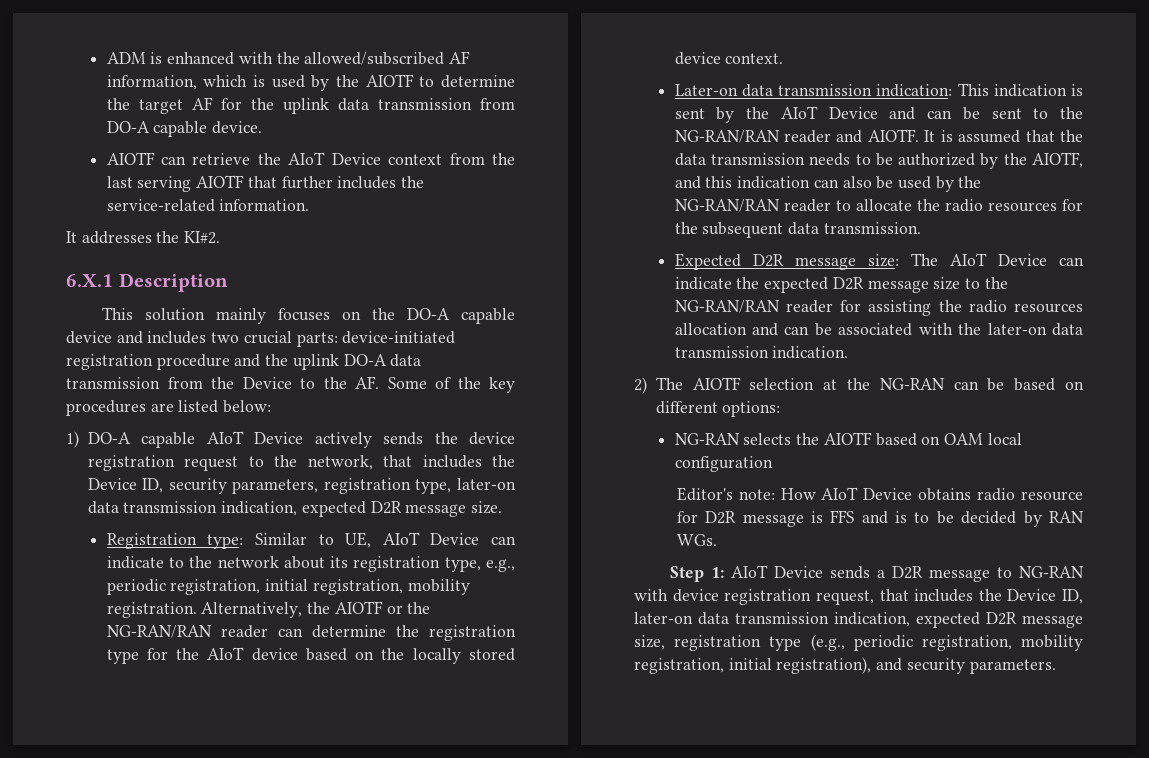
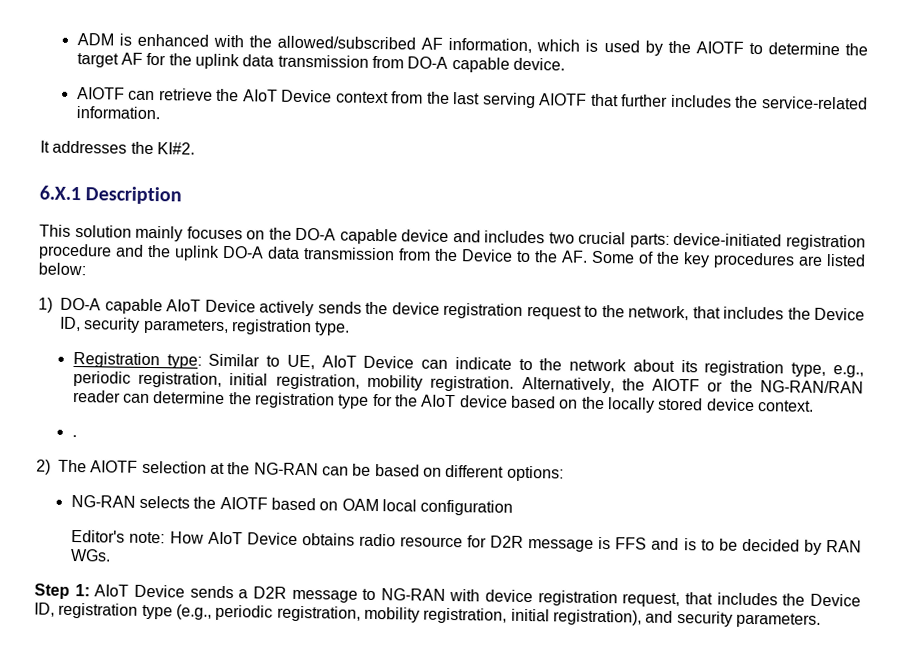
[415,478,516,494] [87,501,503,517] type, later-on data transmission indication, expected D2R message size. -> [314,321,351,336] type.
[674,83,1083,97] [674,106,1083,123] [674,129,1083,143] [674,152,1083,169] [674,176,982,192] [674,199,1083,212] [674,222,921,238] [674,253,1084,270] [674,277,1008,293] [674,300,1083,316] [674,323,1083,336] [674,346,849,359] Later-on data transmission indication: This indication is sent by the AIoT Device and can be sent to the NG-RAN/RAN reader and AIOTF. It is assumed that the data transmission needs to be authorized by the AIOTF, and this indication can also be used by the NG-RAN/RAN reader to allocate the radio resources for the subsequent data transmission. // Expected D2R message size: The AIoT Device can indicate the expected D2R message size to the NG-RAN/RAN reader for assisting the radio resources allocation and can be associated with the later-on data transmission indication. -> [71,434,77,438] .
[634,612,1083,628] [634,635,665,650] later-on data transmission indication, expected D2R message size, -> (55, 609) none

